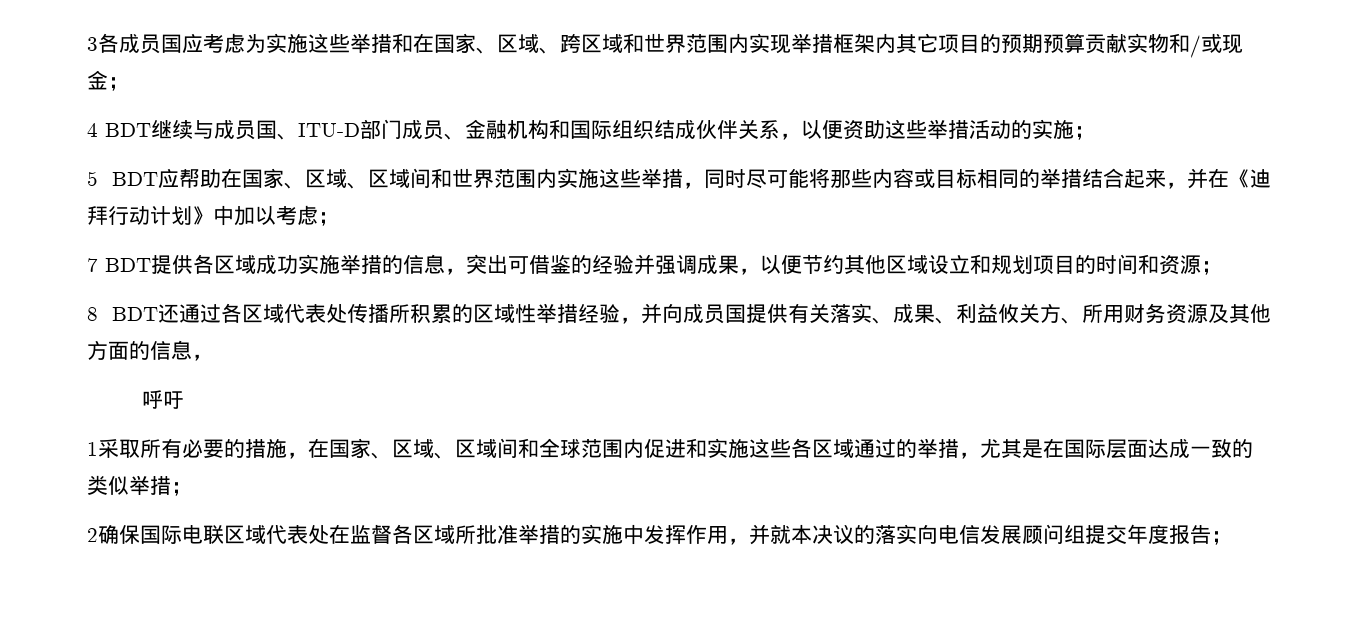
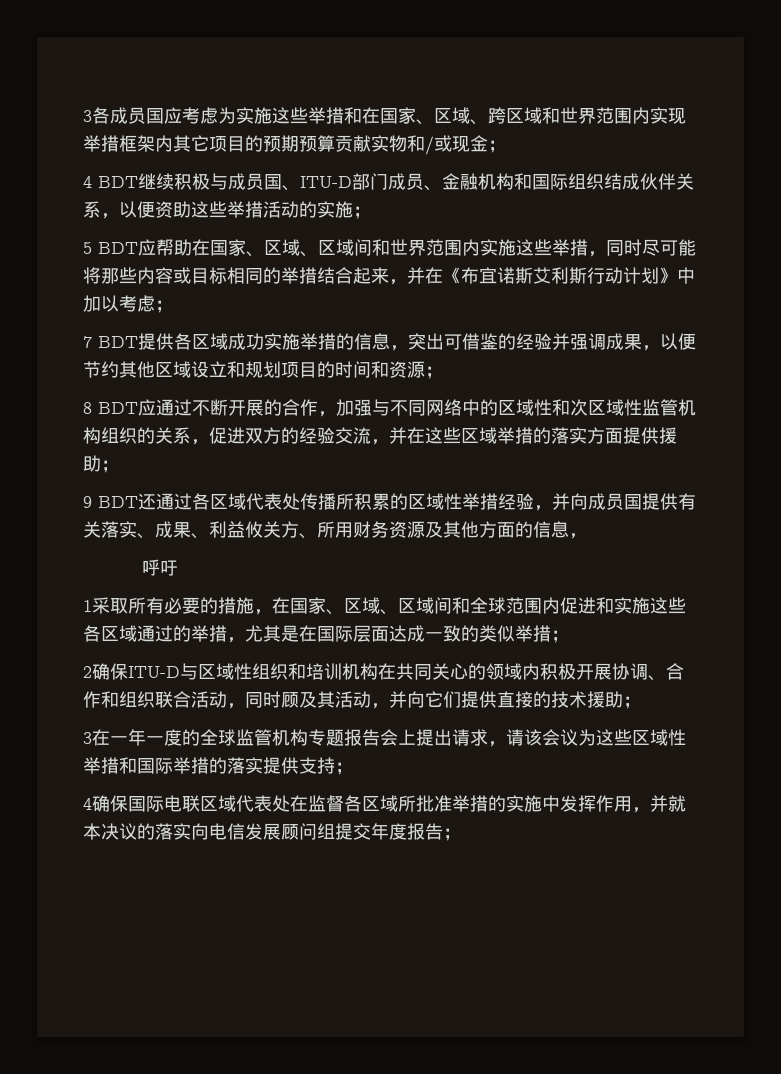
(193, 129) none -> [174,173,210,190] 积极
[1250,169,1271,188] [87,206,108,225] 迪拜 -> [461,267,587,284] 布宜诺斯艾利斯
(158, 314) none -> [138,399,696,417] [83,427,677,445] [83,455,119,473] [83,496,138,508] 应通过不断开展的合作，加强与不同网络中的区域性和次区域性监管机构组织的关系，促进双方的经验交流，并在这些区域举措的落实方面提供援助； // 9 BDT
(140, 534) none -> [128,663,684,681] [83,691,641,709] [83,729,686,747] [83,757,353,775] [83,795,128,812] ITU-D与区域性组织和培训机构在共同关心的领域内积极开展协调、合作和组织联合活动，同时顾及其活动，并向它们提供直接的技术援助； // 3在一年一度的全球监管机构专题报告会上提出请求，请该会议为这些区域性举措和国际举措的落实提供支持； // 4确保

